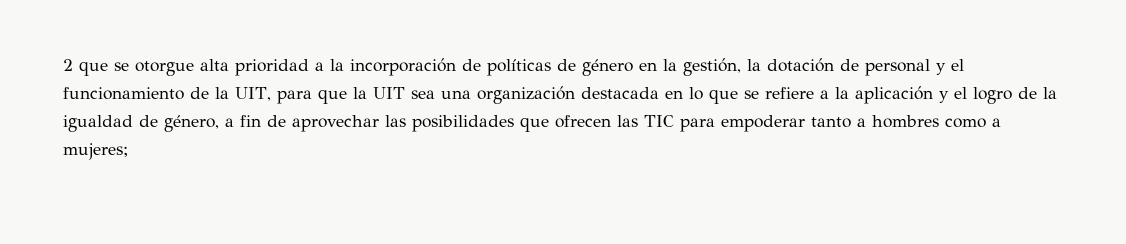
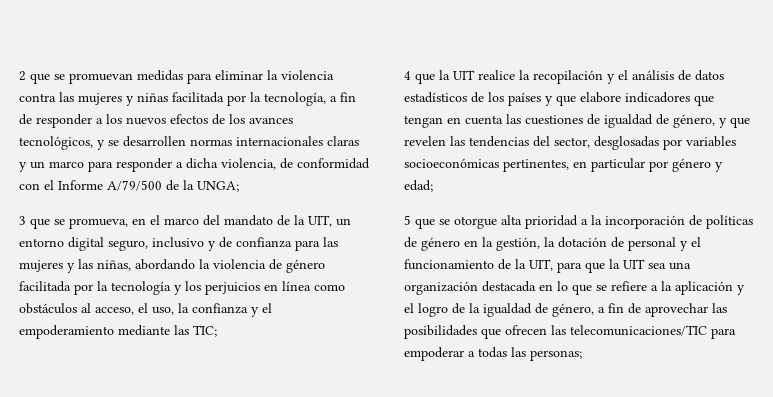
(129, 66) none -> [69,70,334,84] [19,92,356,106] [19,114,293,128] [19,136,359,150] [19,158,370,172] [19,180,239,192] [19,215,351,229] [19,237,338,251] [19,259,325,273] [19,281,345,295] [19,303,272,317] [19,325,217,339] [404,70,724,84] [404,92,714,106] [404,114,750,128] [404,136,736,150] [404,158,723,172] [404,180,433,192] [404,215,450,229] promuevan medidas para eliminar la violencia contra las mujeres y niñas facilitada por la tecnología, a fin de responder a los nuevos efectos de los avances tecnológicos, y se desarrollen normas internacionales claras y un marco para responder a dicha violencia, de conformidad con el Informe A/79/500 de la UNGA; // 3 que se promueva, en el marco del mandato de la UIT, un entorno digital seguro, inclusivo y de confianza para las mujeres y las niñas, abordando la violencia de género facilitada por la tecnología y los perjuicios en línea como obstáculos al acceso, el uso, la confianza y el empoderamiento mediante las TIC; // 4 que la UIT realice la recopilación y el análisis de datos estadísticos de los países y que elabore indicadores que tengan en cuenta las cuestiones de igualdad de género, y que revelen las tendencias del sector, desglosadas por variables socioeconómicas pertinentes, en particular por género y edad; // 5 que se
[644,115,674,127] TIC -> [570,325,707,336] telecomunicaciones/TIC
[811,115,1001,128] [63,143,128,160] tanto a hombres como a mujeres; -> [468,347,582,361] a todas las personas;

